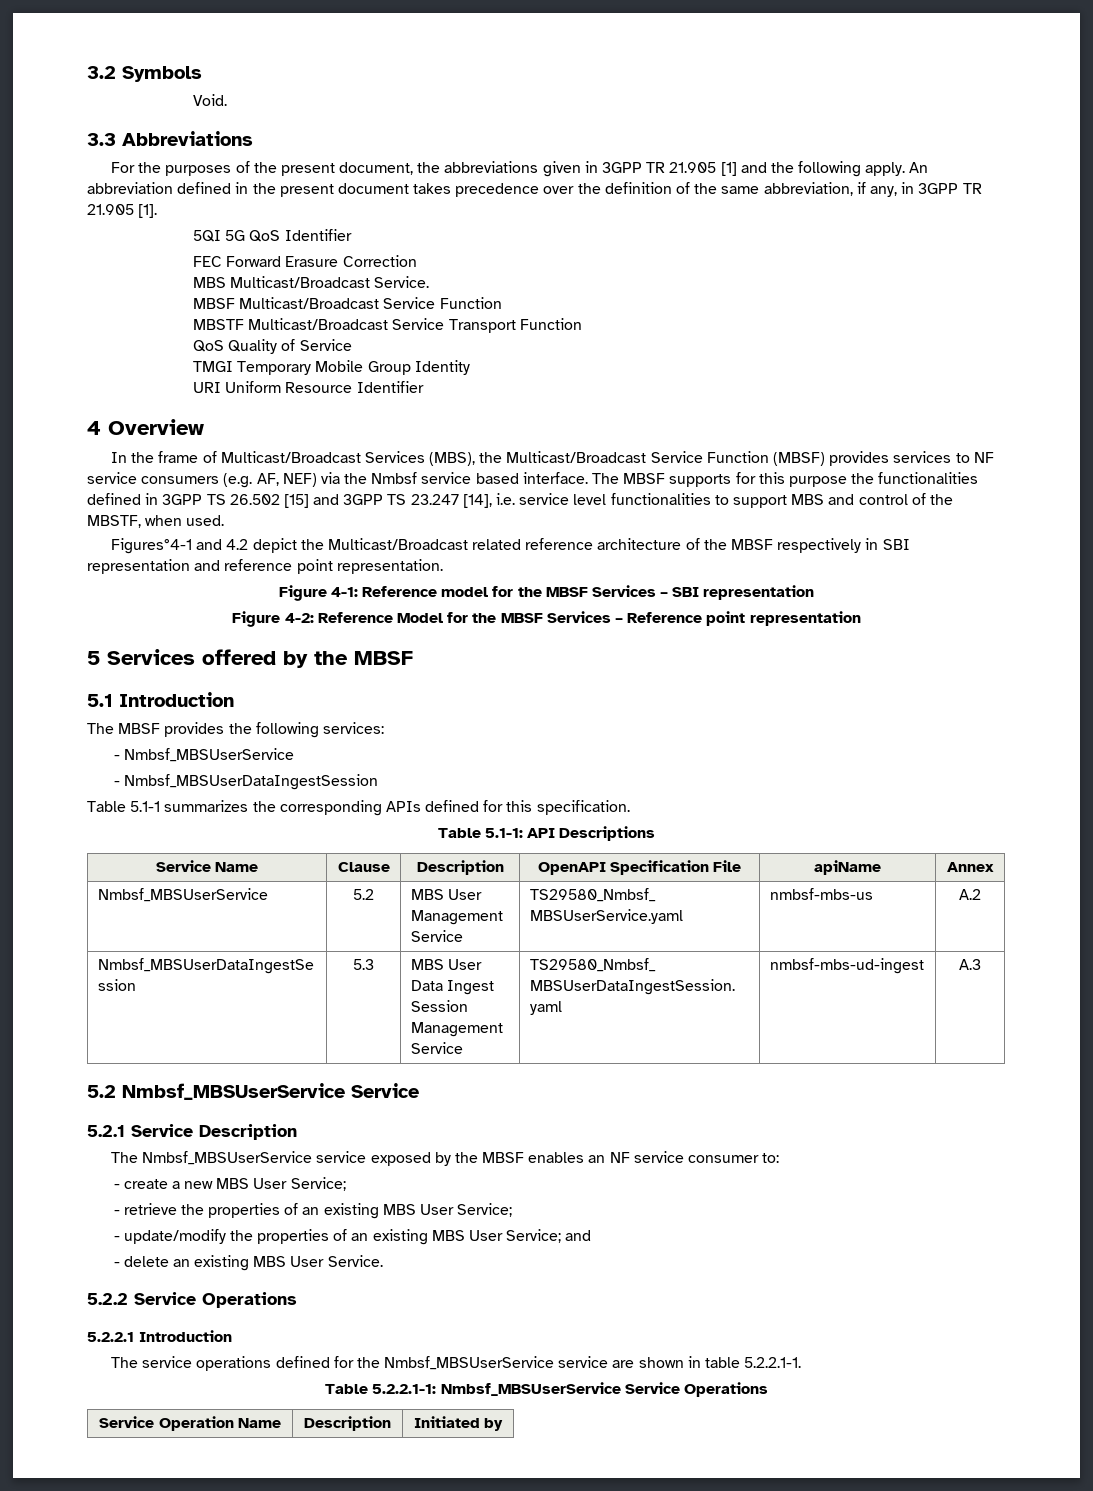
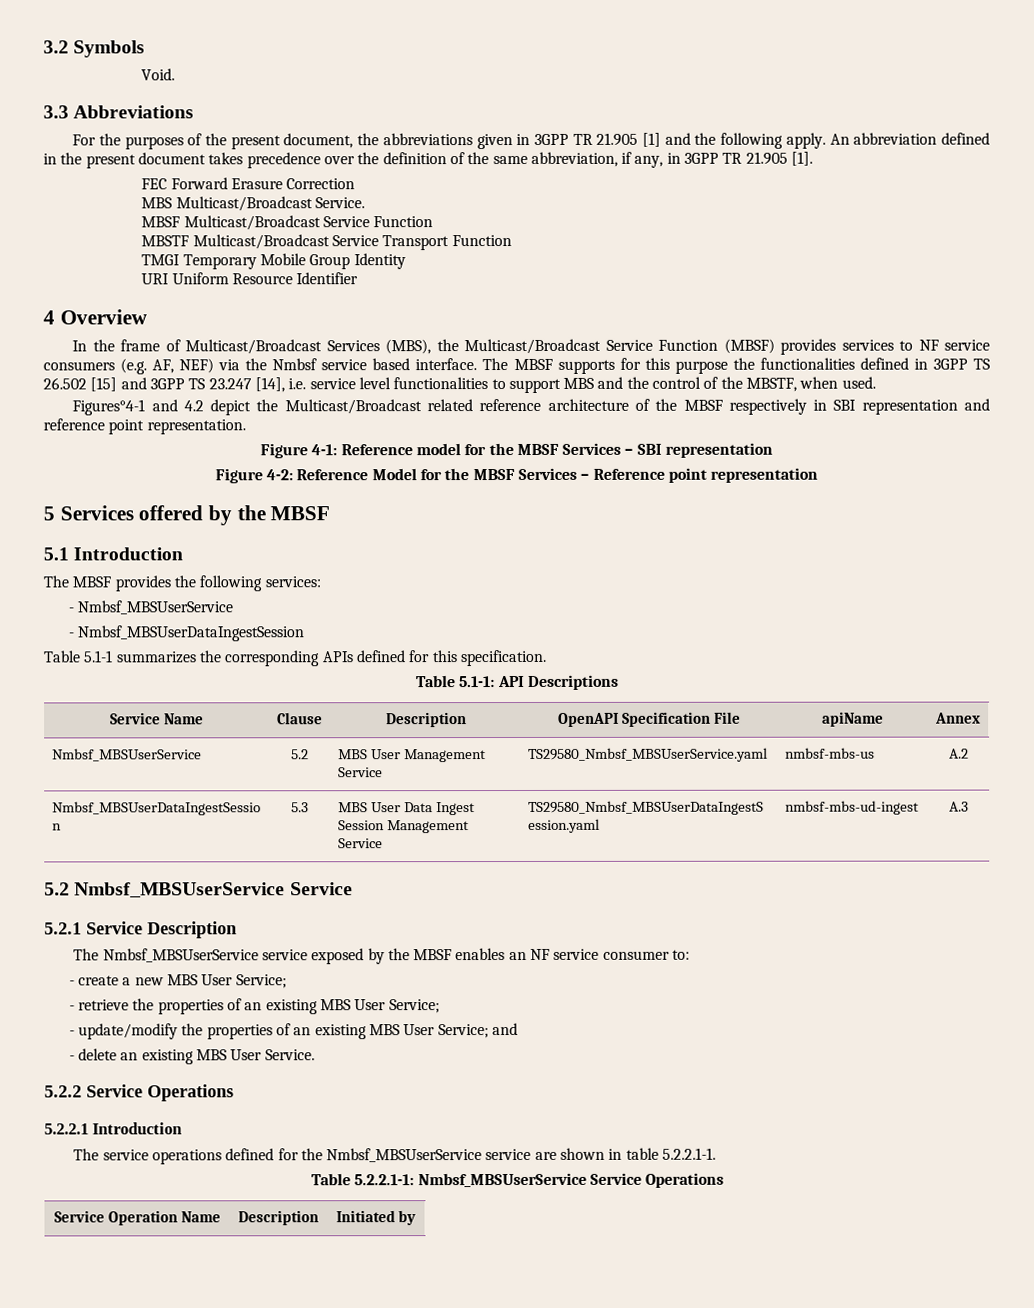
[193,229,352,242] // 5QI 5G QoS Identifier -> (814, 158) none
[193,339,352,354] // QoS Quality of Service -> (512, 241) none
(855, 499) none -> [626,376,649,389] the

